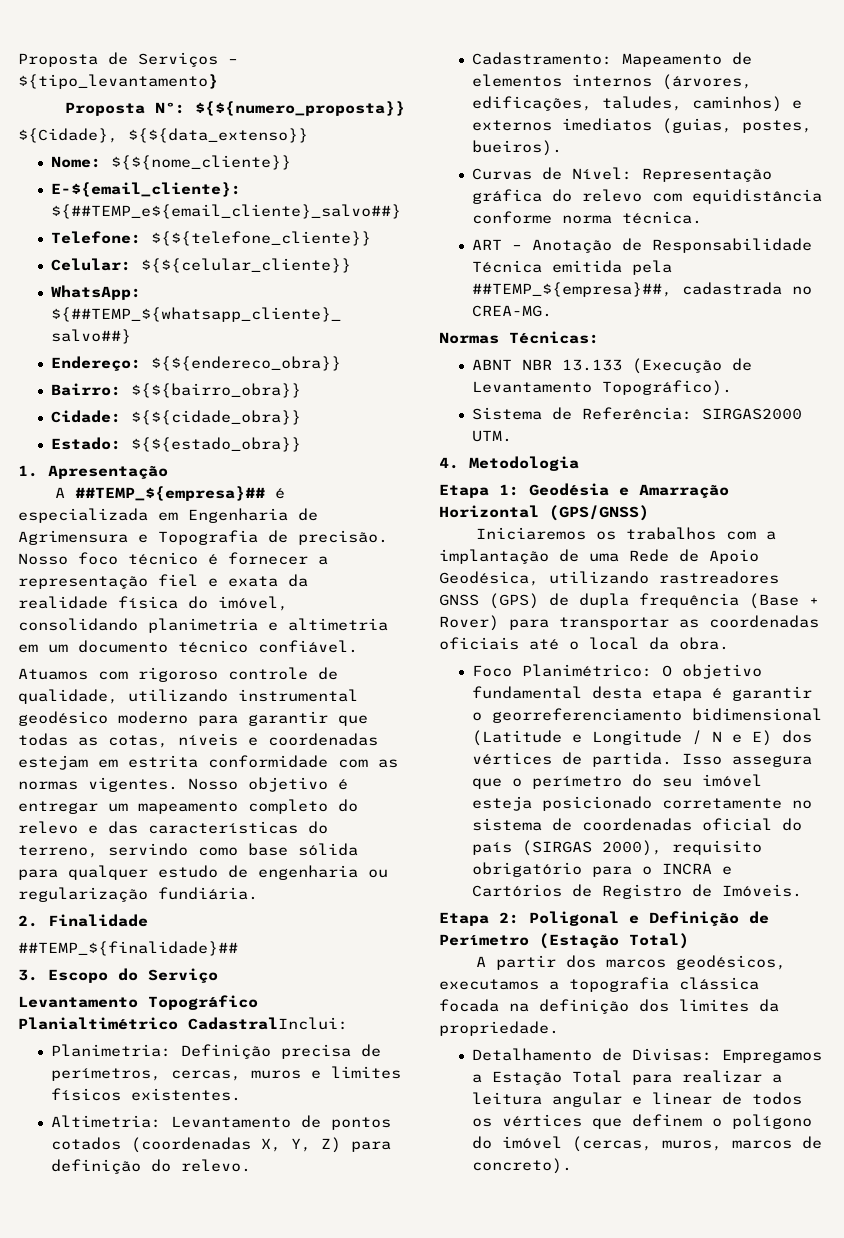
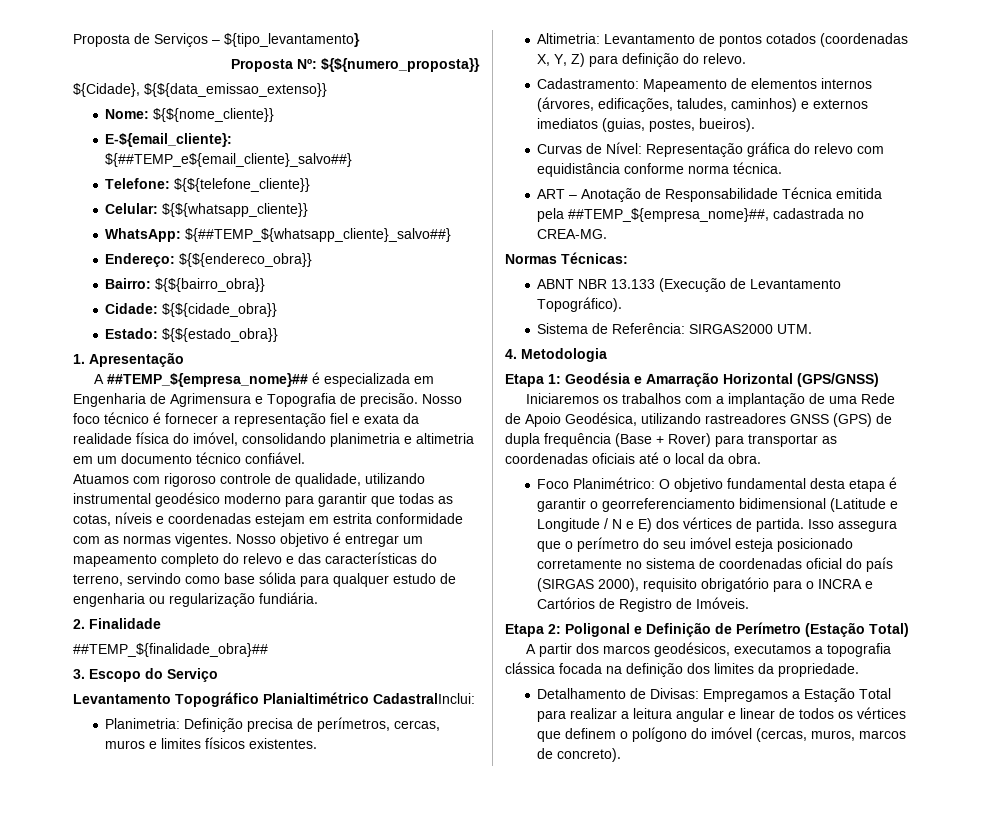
[128,128,308,143] ${${data_extenso}} -> [144,83,327,97] ${${data_emissao_extenso}}
[141,258,352,273] ${${celular_cliente}} -> [162,203,309,217] ${${whatsapp_cliente}}
[75,486,266,501] ##TEMP_${empresa}## -> [106,373,308,387] ##TEMP_${empresa_nome}##
[18,941,238,956] ##TEMP_${finalidade}## -> [73,643,268,657] ##TEMP_${finalidade_obra}##
[472,282,673,297] ##TEMP_${empresa}##, -> [568,208,770,222] ##TEMP_${empresa_nome}##,

